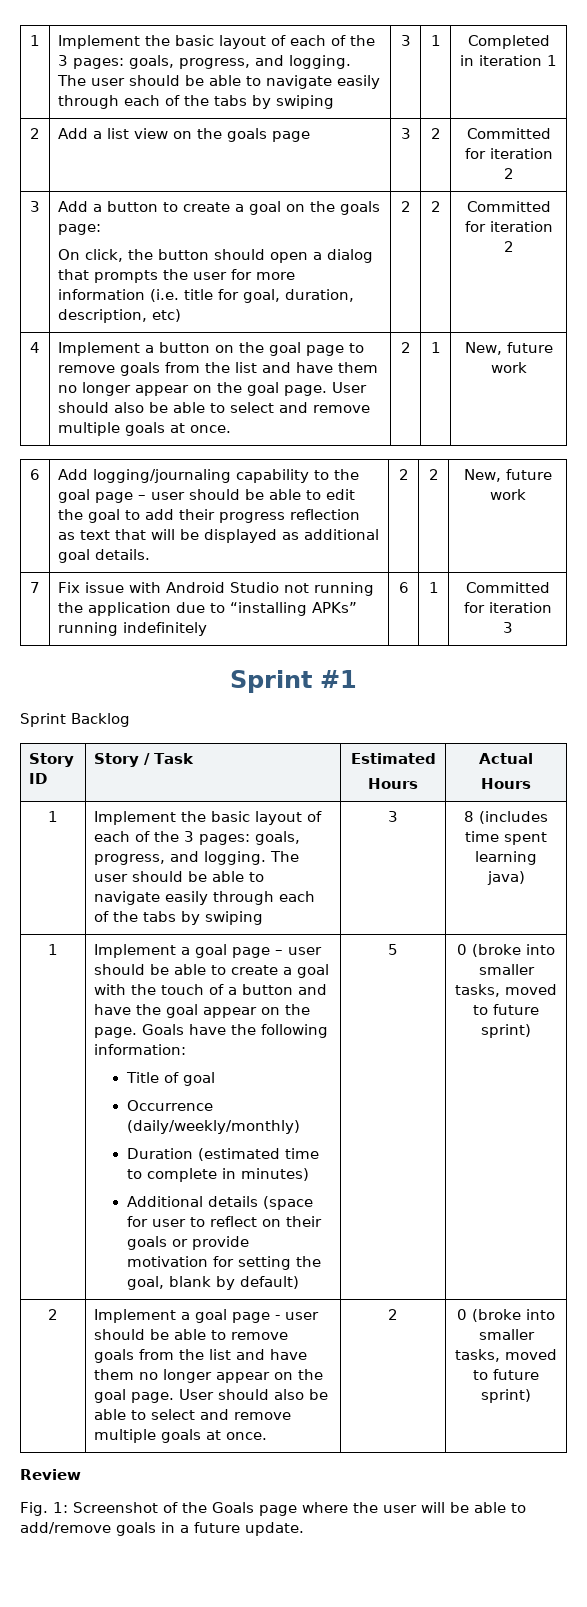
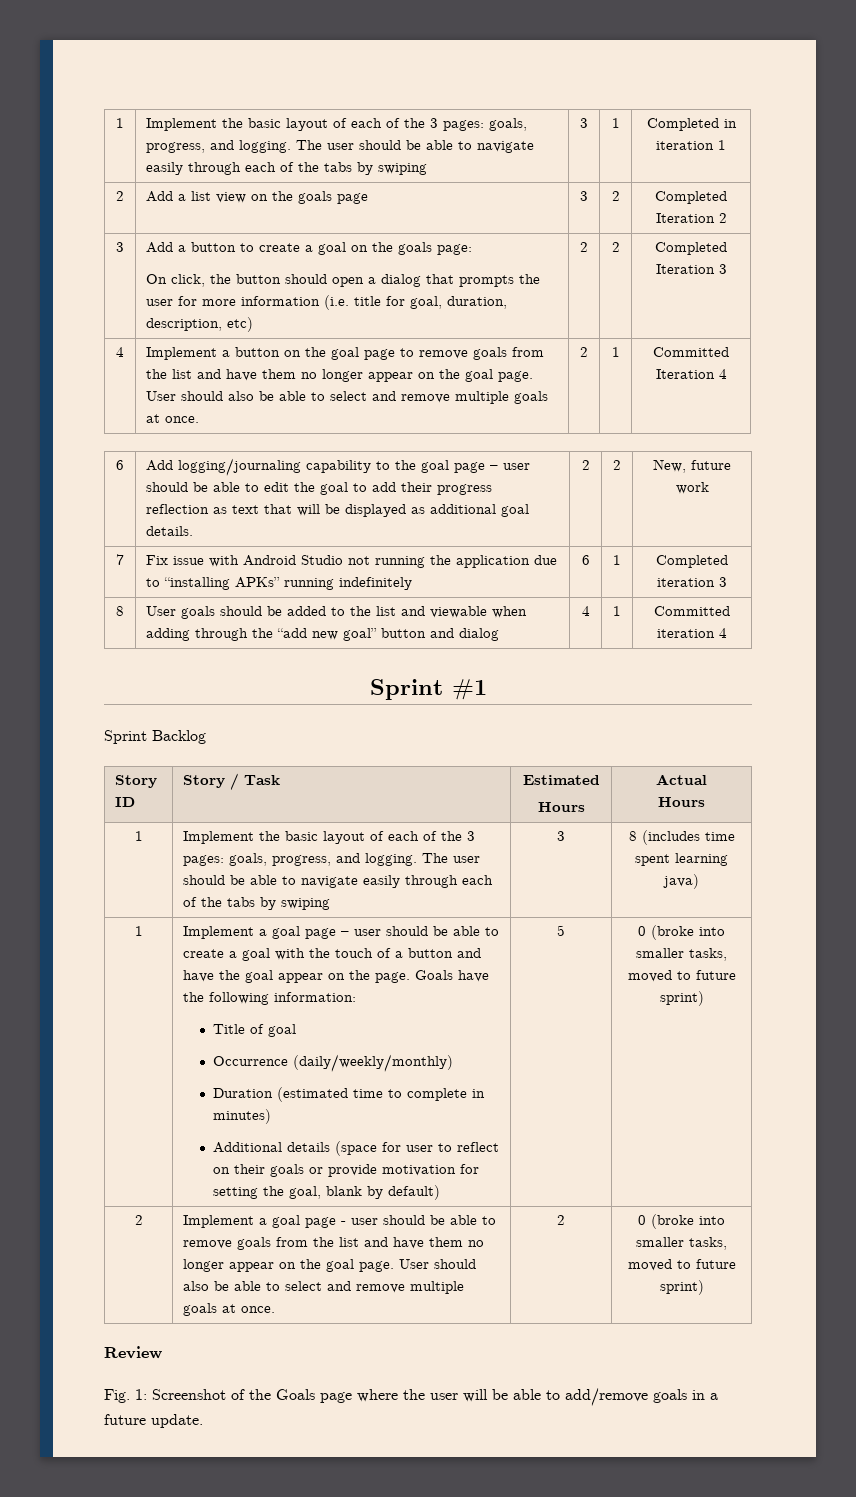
[466,128,551,139] [464,148,553,159] Committed for iteration -> [655,191,727,204] [655,213,715,223] Completed Iteration
[466,201,551,212] [464,221,553,232] [503,241,514,252] Committed for iteration 2 -> [655,242,727,255] [655,264,727,274] Completed Iteration 3
[464,342,553,355] [490,362,527,373] New, future work -> [653,347,729,357] [655,369,727,379] Committed Iteration 4
[465,582,550,593] [463,602,485,613] Committed for -> [656,555,728,568] Completed
(513, 627) none -> [116,606,124,616] [146,606,528,619] [146,628,500,641] [581,606,590,616] [613,606,621,616] [654,606,730,616] [657,628,727,638] // 8 | User goals should be added to the list and viewable when adding through the “add new goal” button and dialog | 4 | 1 | Committed iteration 4

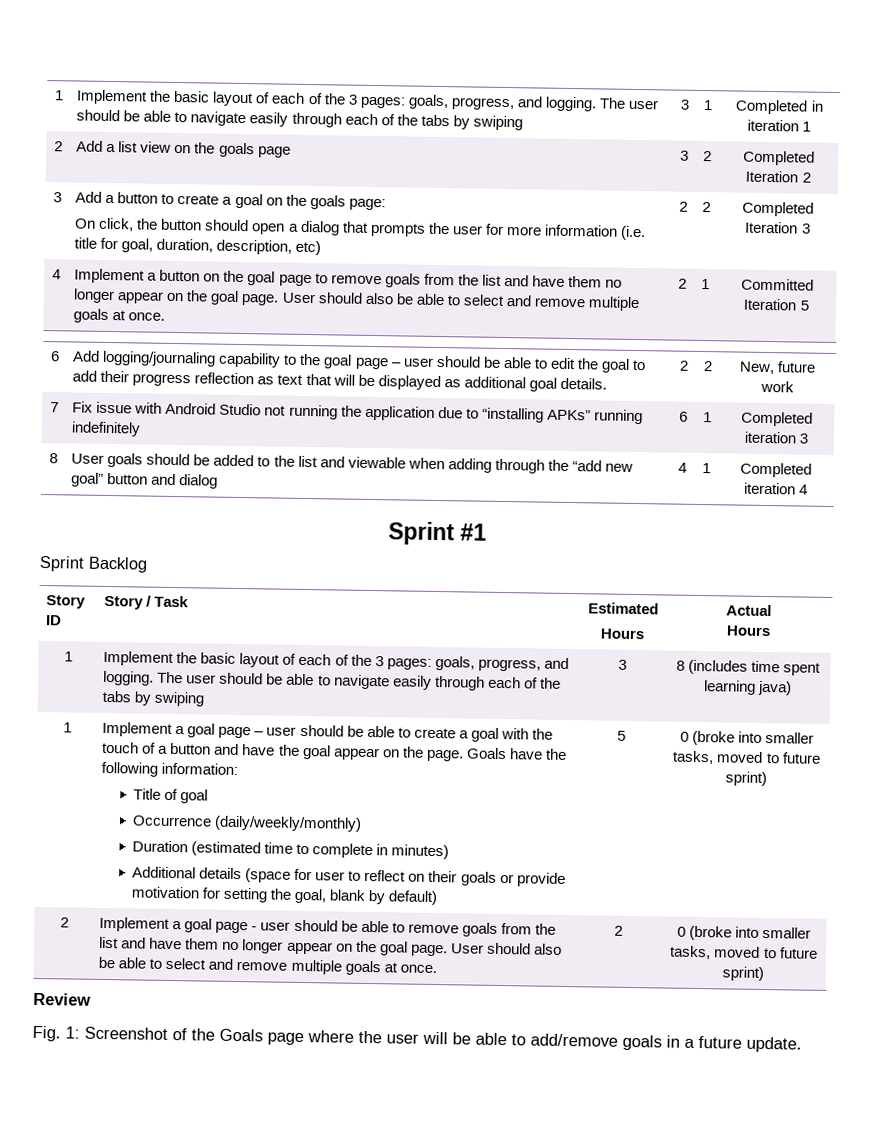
[718,369,727,379] 4 -> [799,300,809,311] 5
[654,606,730,616] Committed -> [740,462,812,478] Completed

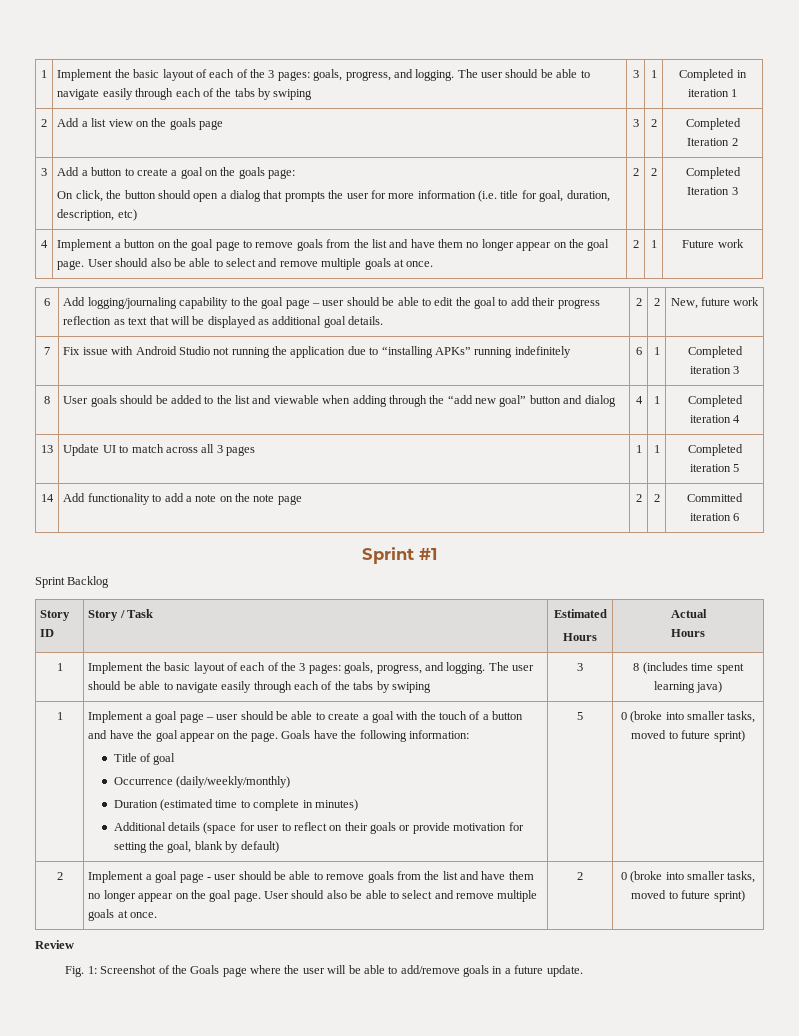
[740,278,814,291] [743,298,809,311] Committed Iteration 5 -> [682,239,744,248] Future work
(809, 489) none -> [41,445,53,453] [63,444,256,456] [635,445,642,453] [653,445,660,453] [687,444,743,456] [689,464,740,472] [41,494,54,502] [63,493,302,505] [635,494,642,502] [653,494,660,502] [687,493,743,502] [689,513,740,521] // 13 | Update UI to match across all 3 pages | 1 | 1 | Completed iteration 5 // 14 | Add functionality to add a note on the note page | 2 | 2 | Committed iteration 6

